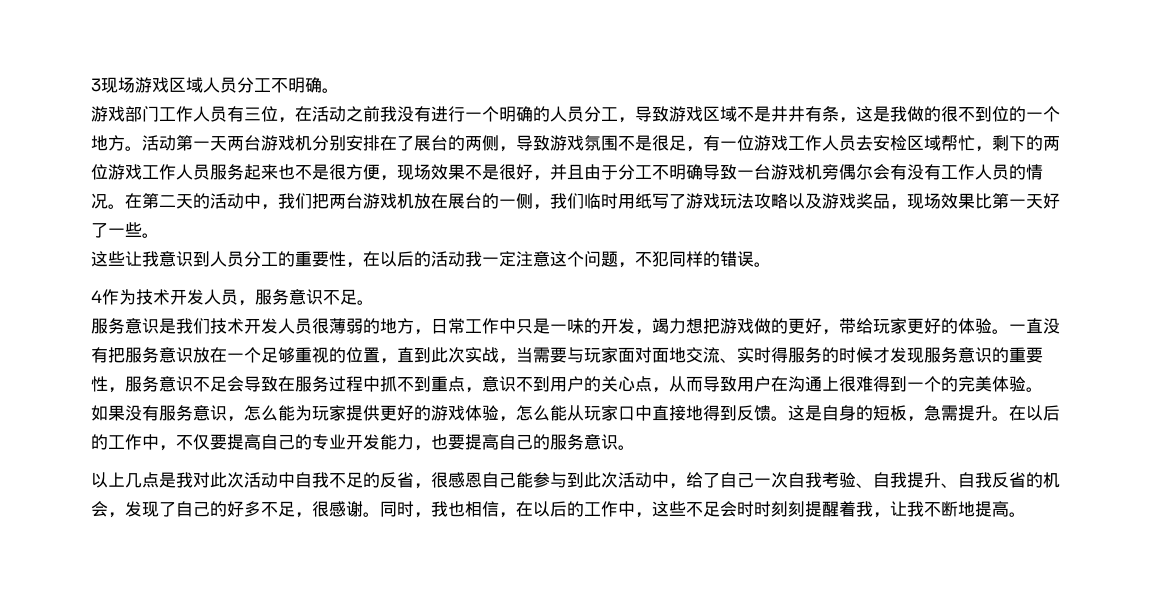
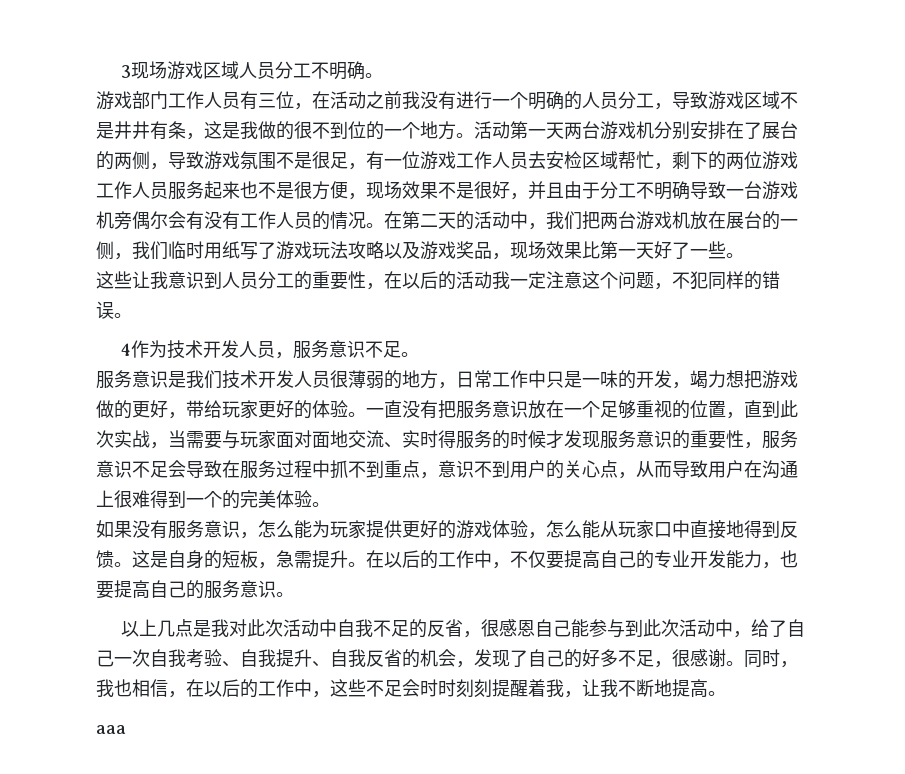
(1026, 514) none -> [96,725,126,734] // aaa

